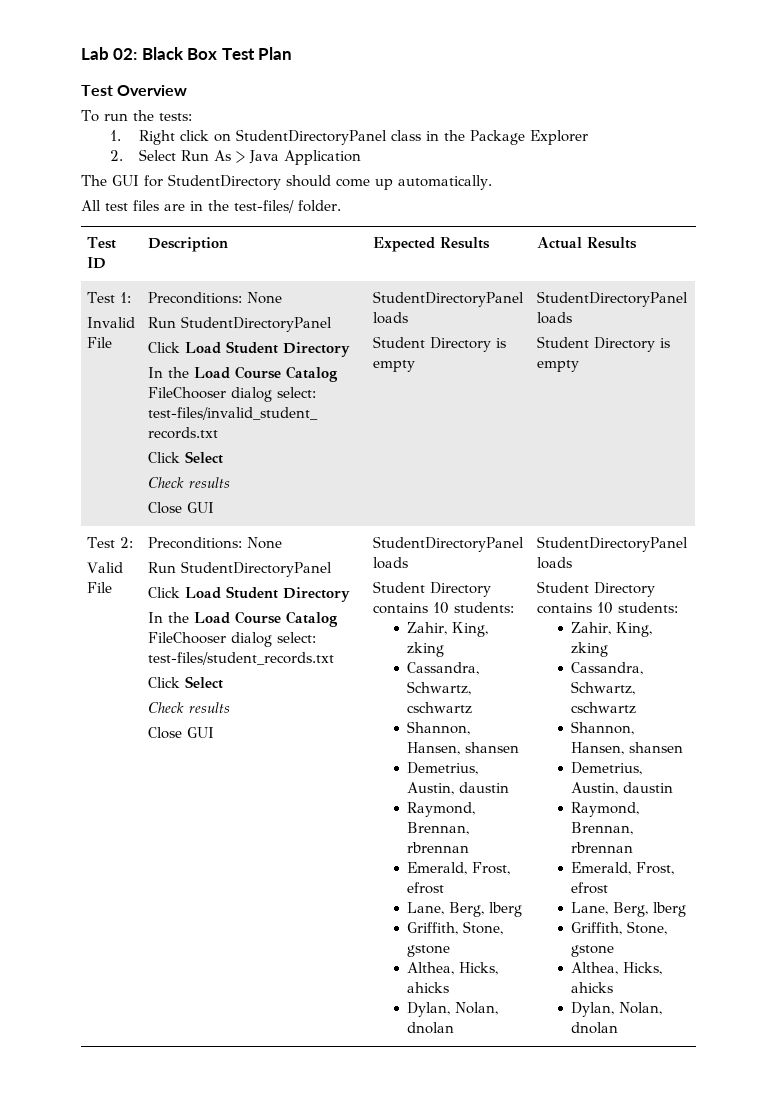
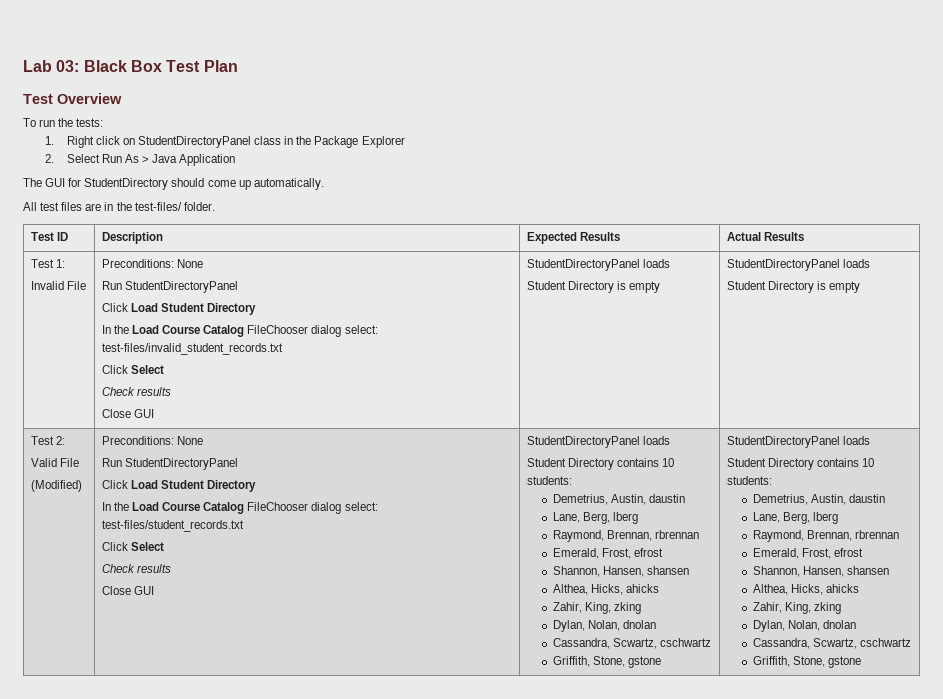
[113,48,138,60] 02: -> [56,60,80,72] 03:
(113, 587) none -> [30,480,82,492] // (Modified)
[407,622,489,637] [407,642,445,657] [407,662,480,675] [407,681,472,695] [407,702,473,714] [407,721,471,735] [407,742,520,755] [407,762,479,775] [407,782,510,795] [407,802,476,817] [407,822,470,835] [407,842,470,853] [407,862,511,875] [407,882,445,894] [407,902,523,917] [407,921,504,935] [407,945,451,957] [407,962,499,975] [407,982,450,993] [407,1002,499,1017] [407,1022,455,1034] [537,536,689,552] [537,557,573,569] [537,581,656,597] [537,602,679,614] [571,622,653,637] [571,642,609,657] [571,662,644,675] [571,681,636,695] [571,702,637,714] [571,721,635,735] [571,742,684,755] [571,762,643,775] [571,782,674,795] [571,802,640,817] [571,822,634,835] [571,842,634,853] [571,862,675,875] [571,882,609,894] [571,902,687,917] [571,921,668,935] [571,945,615,957] [571,962,663,975] [571,982,614,993] [571,1002,663,1017] [571,1022,619,1034] // Zahir, King, zking // Cassandra, Schwartz, cschwartz // Shannon, Hansen, shansen // Demetrius, Austin, daustin // Raymond, Brennan, rbrennan // Emerald, Frost, efrost // Lane, Berg, lberg // Griffith, Stone, gstone // Althea, Hicks, ahicks // Dylan, Nolan, dnolan | StudentDirectoryPanel loads // Student Directory contains 10 students: // Zahir, King, zking // Cassandra, Schwartz, cschwartz // Shannon, Hansen, shansen // Demetrius, Austin, daustin // Raymond, Brennan, rbrennan // Emerald, Frost, efrost // Lane, Berg, lberg // Griffith, Stone, gstone // Althea, Hicks, ahicks // Dylan, Nolan, dnolan -> [552,494,685,505] [552,512,638,524] [552,530,699,542] [552,548,663,559] [552,566,689,577] [552,584,659,595] [552,602,641,614] [552,620,656,632] [552,638,711,649] [552,656,661,668] [726,436,870,448] [726,458,875,470] [726,476,772,485] [752,494,885,505] [752,512,838,524] [752,530,899,542] [752,548,863,559] [752,566,889,577] [752,584,859,595] [752,602,841,614] [752,620,856,632] [752,638,911,649] [752,656,861,668] // Demetrius, Austin, daustin // Lane, Berg, lberg // Raymond, Brennan, rbrennan // Emerald, Frost, efrost // Shannon, Hansen, shansen // Althea, Hicks, ahicks // Zahir, King, zking // Dylan, Nolan, dnolan // Cassandra, Scwartz, cschwartz // Griffith, Stone, gstone | StudentDirectoryPanel loads // Student Directory contains 10 students: // Demetrius, Austin, daustin // Lane, Berg, lberg // Raymond, Brennan, rbrennan // Emerald, Frost, efrost // Shannon, Hansen, shansen // Althea, Hicks, ahicks // Zahir, King, zking // Dylan, Nolan, dnolan // Cassandra, Scwartz, cschwartz // Griffith, Stone, gstone

